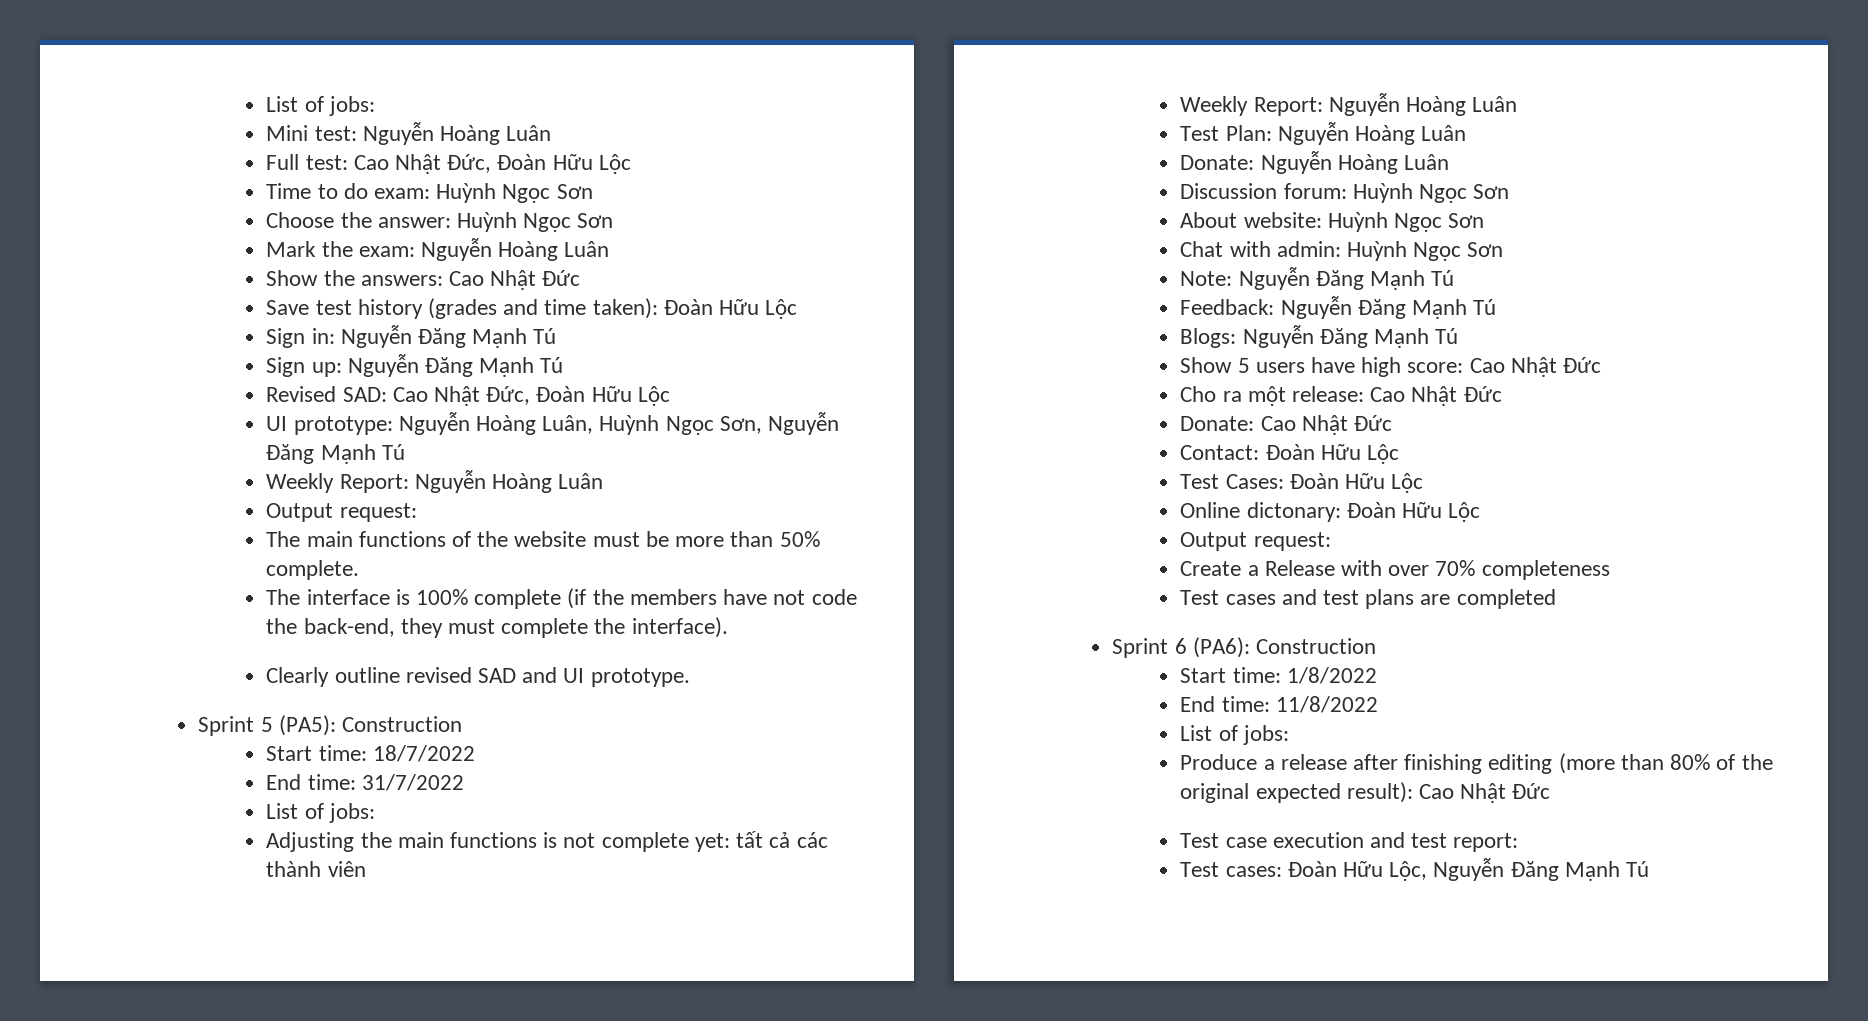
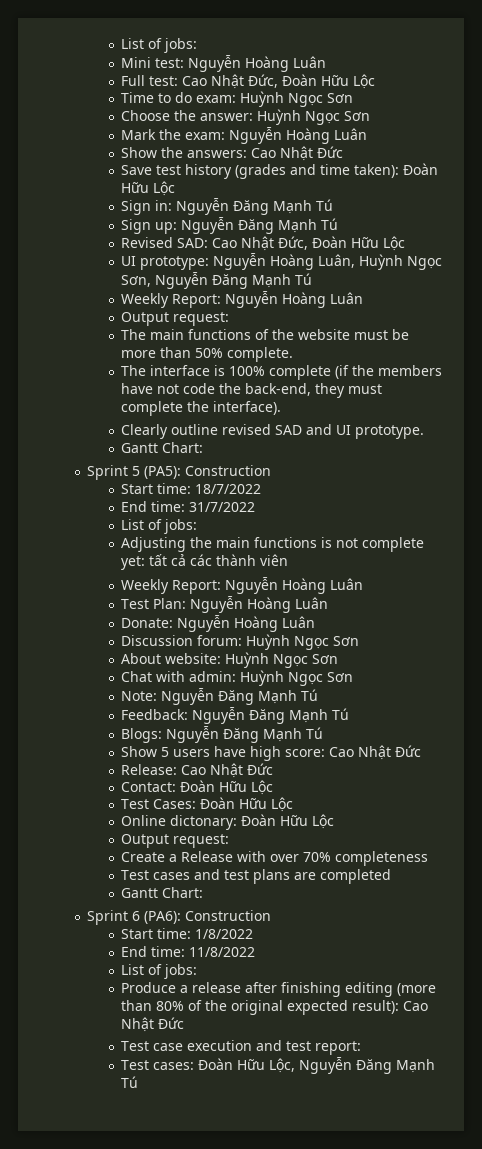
(690, 677) none -> [121,442,204,453] // Gantt Chart:
[1180,386,1502,406] [1180,416,1255,431] Cho ra một release: Cao Nhật Đức // Donate: -> [121,764,178,775] Release:
(1556, 599) none -> [121,887,204,898] // Gantt Chart:

